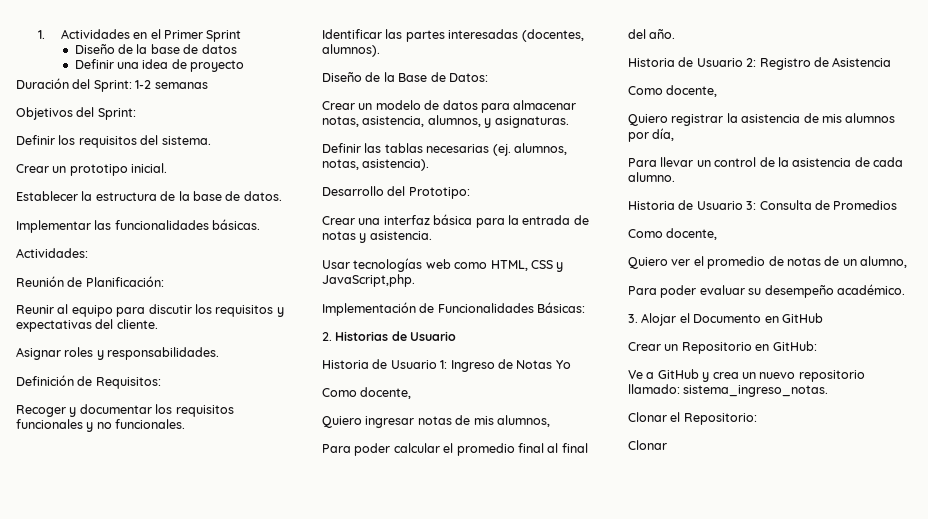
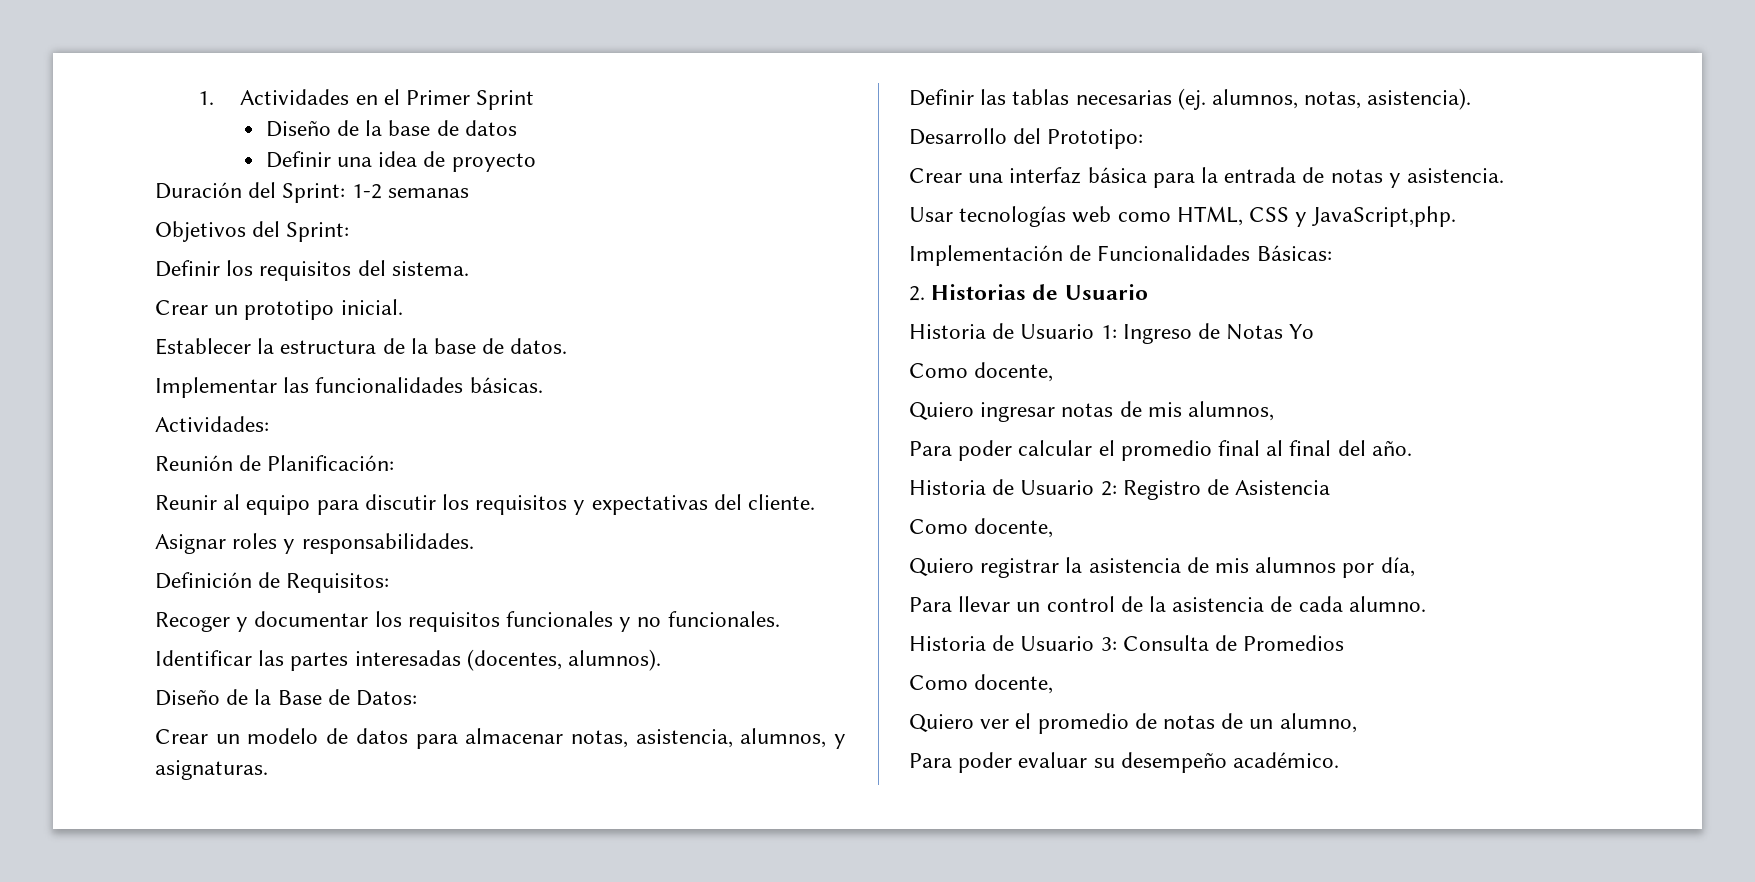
[628,313,823,326] [628,341,817,354] [628,369,865,382] [628,384,829,397] [628,412,757,425] [628,440,667,450] // 3. Alojar el Documento en GitHub // Crear un Repositorio en GitHub: // Ve a GitHub y crea un nuevo repositorio llamado: sistema_ingreso_notas. // Clonar el Repositorio: // Clonar -> (1340, 760) none

